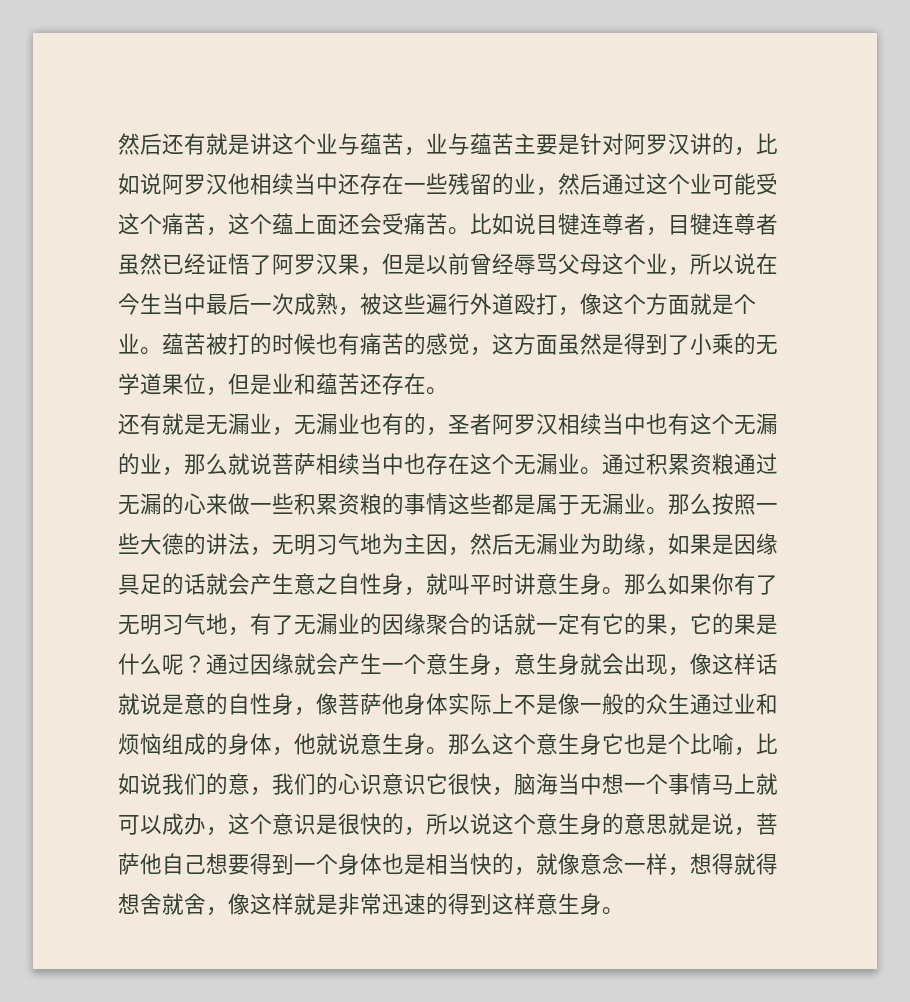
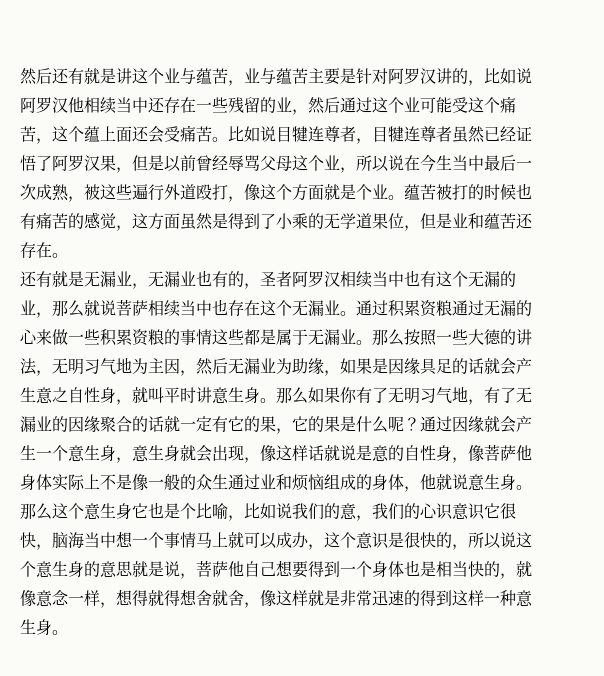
(536, 904) none -> [484,590,516,606] 一种

